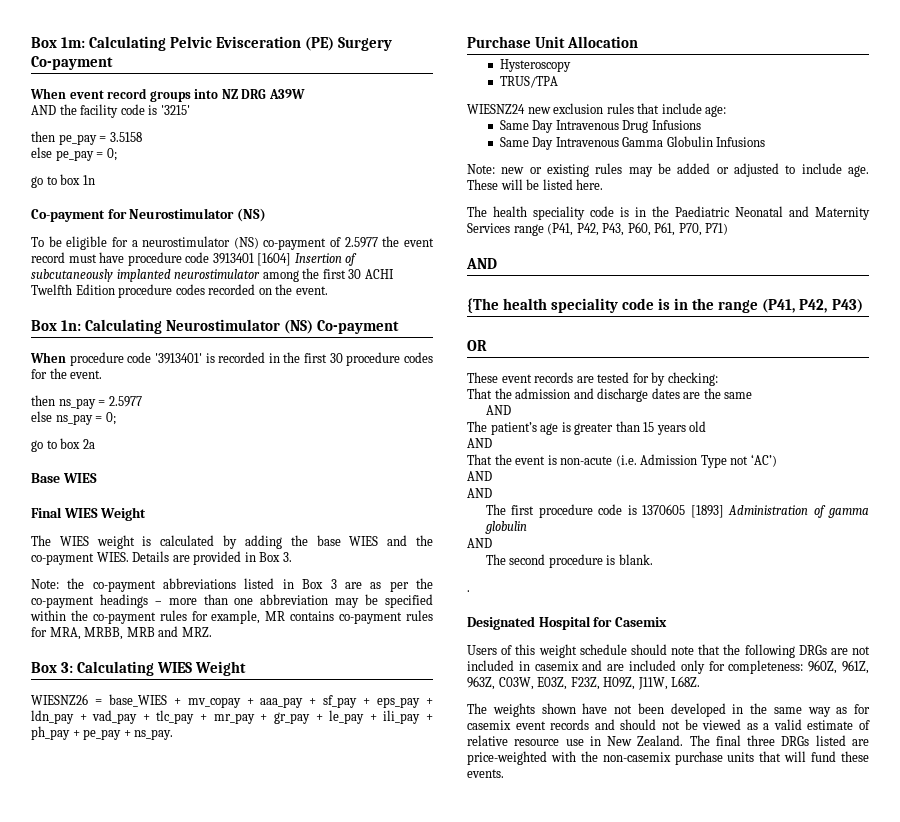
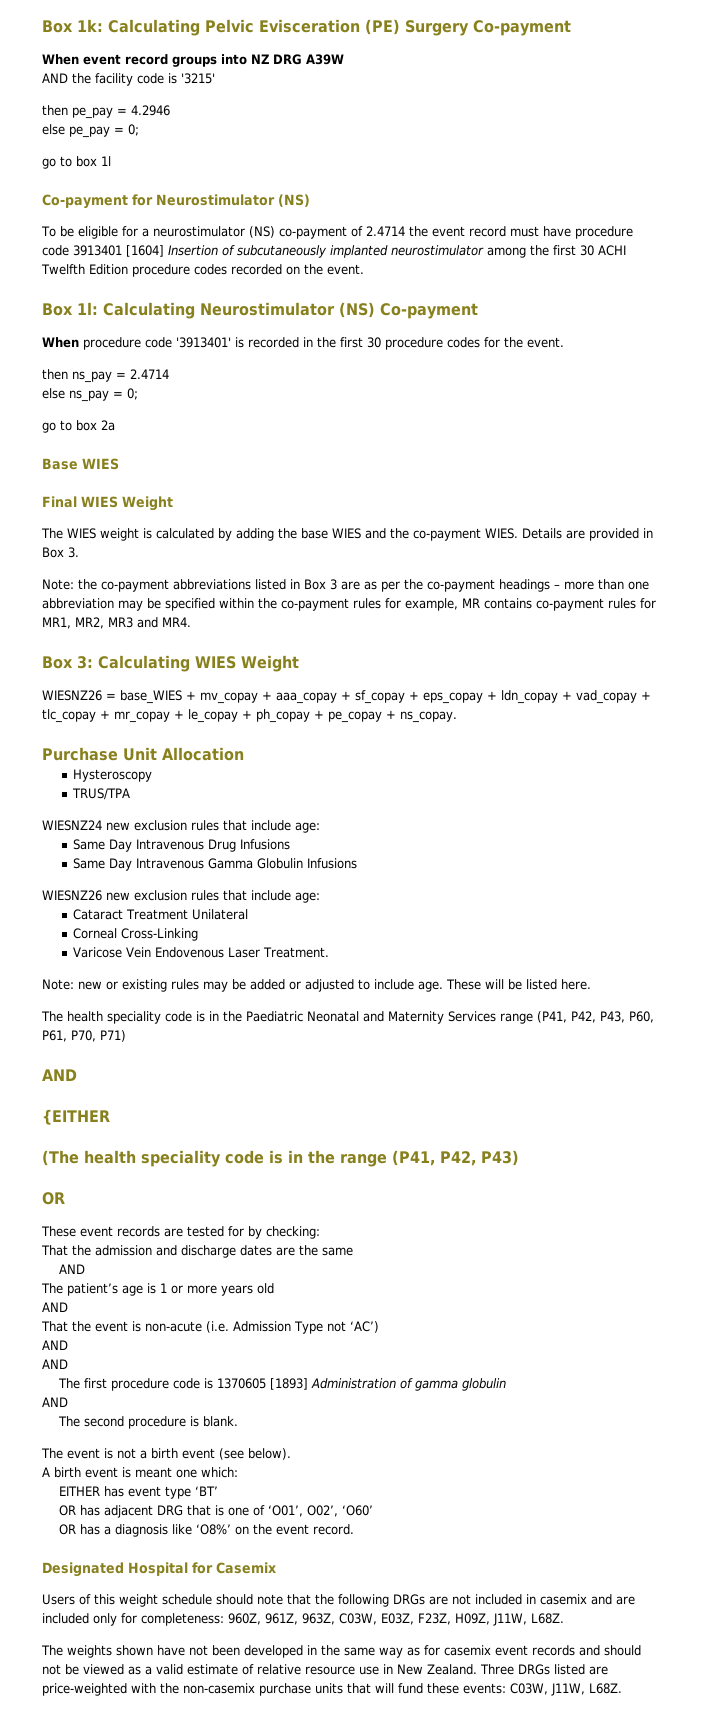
[31,37,86,48] Box 1m: -> [42,19,103,33] Box 1k:
[109,132,142,142] 3.5158 -> [131,105,170,116] 4.2946
[82,175,95,185] 1n -> [101,156,111,166] 1l
[344,237,378,248] 2.5977 -> [365,226,405,236] 2.4714
[61,320,82,331] 1n: -> [77,302,98,315] 1l:
[108,396,142,407] 2.5977 -> [130,369,169,379] 2.4714
[49,626,212,640] MRA, MRBB, MRB and MRZ. -> [42,617,191,629] MR1, MR2, MR3 and MR4.
[260,695,434,708] [31,710,434,724] [31,726,174,740] aaa_pay + sf_pay + eps_pay + ldn_pay + vad_pay + tlc_pay + mr_pay + gr_pay + le_pay + ili_pay + ph_pay + pe_pay + ns_pay. -> [276,690,651,704] [42,709,457,723] aaa_copay + sf_copay + eps_copay + ldn_copay + vad_copay + tlc_copay + mr_copay + le_copay + ph_copay + pe_copay + ns_copay.
(766, 142) none -> [42,890,320,903] [72,909,248,920] [72,928,198,941] [72,947,329,958] // WIESNZ26 new exclusion rules that include age: // Cataract Treatment Unilateral // Corneal Cross-Linking // Varicose Vein Endovenous Laser Treatment.
[467,298,499,313] {The -> [42,1109,110,1125] [42,1150,79,1166] {EITHER // (The
[574,421,655,435] greater than 15 -> [160,1283,217,1294] 1 or more
[467,590,470,592] . -> [41,1448,291,1460] [42,1467,238,1478] [59,1486,219,1499] [59,1505,374,1518] [59,1524,355,1537] The event is not a birth event (see below). // A birth event is meant one which: // EITHER has event type ‘BT’ // OR has adjacent DRG that is one of ‘O01’, O02’, ‘O60’ // OR has a diagnosis like ‘O8%’ on the event record.
[689,735,776,746] The final three -> [480,1664,514,1675] Three
[467,769,504,778] events. -> [463,1683,622,1696] events: C03W, J11W, L68Z.

